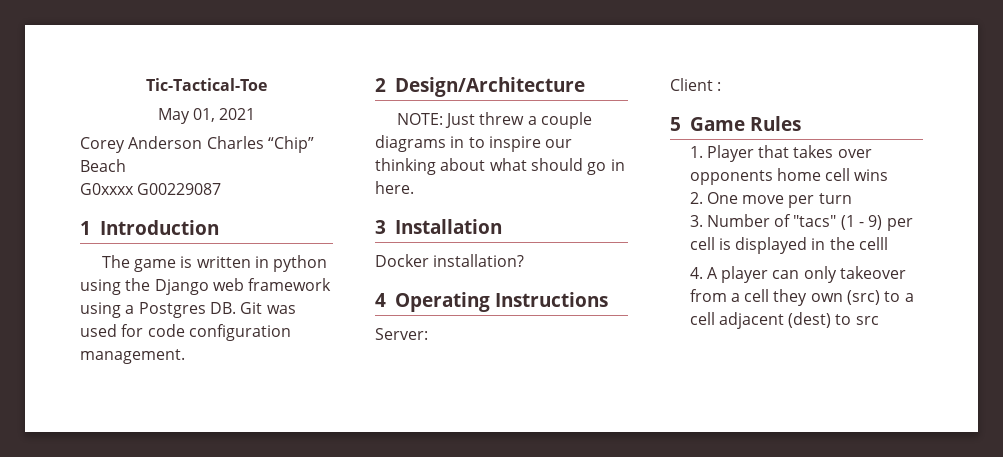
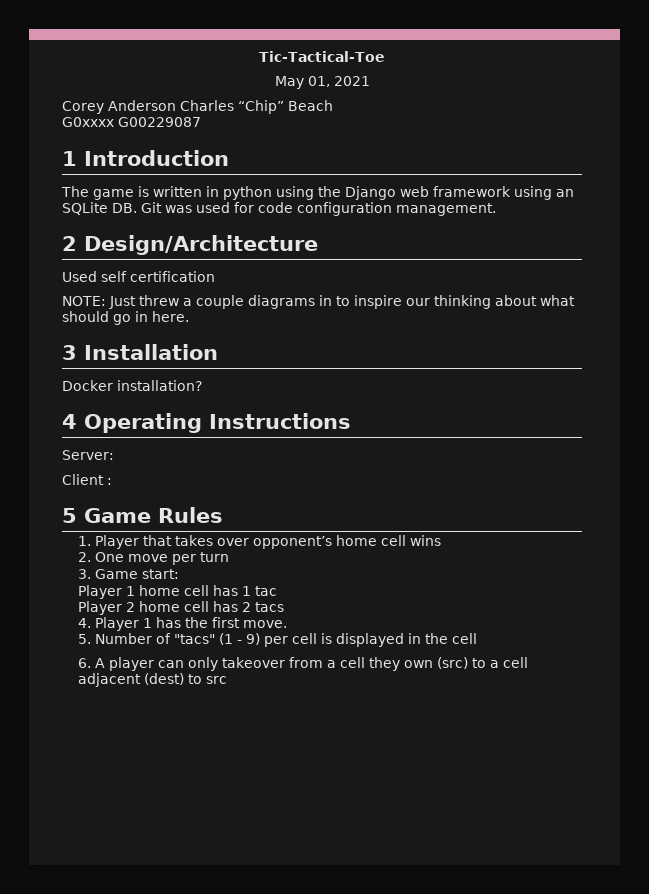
[125,302,206,318] a Postgres -> [556,189,574,197] [62,202,108,215] an SQLite
(585, 87) none -> [62,271,215,282] // Used self certification
[689,170,773,185] opponents -> [252,536,332,549] opponent’s
(703, 221) none -> [94,569,179,579] [77,585,277,599] [77,601,284,615] [77,617,287,631] [77,634,91,644] Game start: // Player 1 home cell has 1 tac // Player 2 home cell has 2 tacs // 4. Player 1 has the first move. // 5.
[859,237,889,250] [689,267,703,279] celll // 4. -> [451,633,477,644] [77,658,91,668] cell // 6.

